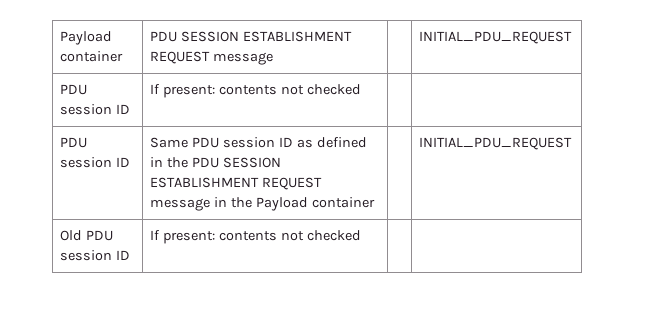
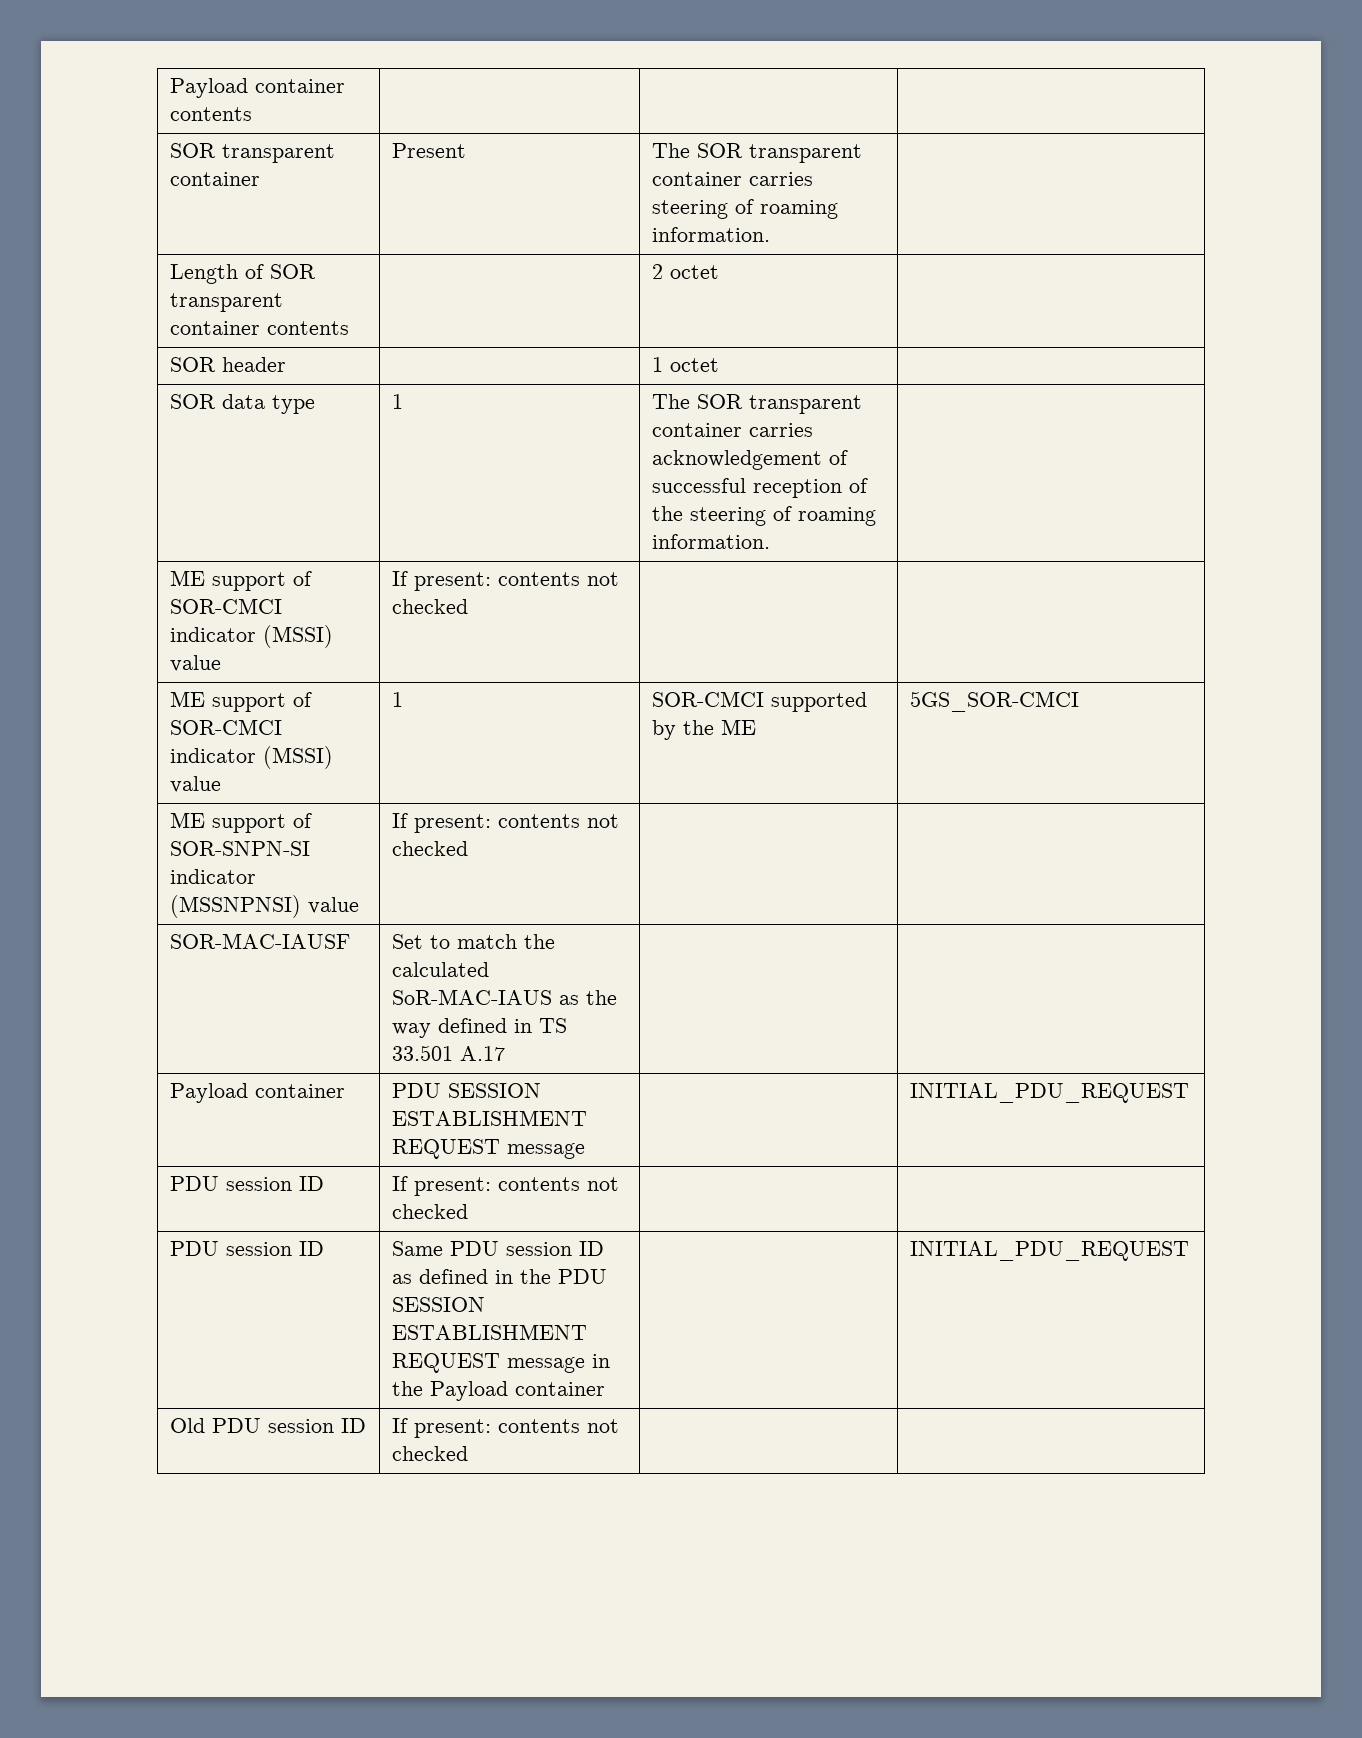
[60,31,113,45] [60,51,124,62] Payload container -> [170,78,346,98] [170,107,253,121] [170,143,336,163] [170,172,261,186] [392,143,467,158] [652,143,863,163] [652,172,814,186] [652,199,839,219] [652,227,771,242] [170,264,317,284] [170,293,284,312] [170,321,350,335] [652,264,720,279] [170,357,287,372] [652,357,720,372] [170,394,316,414] [392,394,404,409] [652,394,863,414] [652,423,814,437] [652,450,849,470] [652,478,869,498] [652,506,877,526] [652,534,771,549] [170,570,313,591] [170,598,283,614] [170,625,334,648] [170,655,222,672] [392,571,620,591] [392,599,469,614] [170,691,313,712] [170,719,283,735] [170,746,334,769] [170,776,222,793] [392,692,404,707] [652,691,868,712] [652,719,757,740] [910,691,1080,712] [170,812,313,833] [170,841,311,856] [170,869,257,884] [170,895,360,918] [392,813,620,833] [392,841,469,856] [170,933,351,949] [392,934,556,949] [392,962,490,977] [392,989,618,1005] [392,1018,568,1038] [392,1045,506,1061] [170,1083,346,1103] Payload container contents | | | // SOR transparent container | Present | The SOR transparent container carries steering of roaming information. | // Length of SOR transparent container contents | | 2 octet | // SOR header | | 1 octet | // SOR data type | 1 | The SOR transparent container carries acknowledgement of successful reception of the steering of roaming information. | // ME support of SOR-CMCI indicator (MSSI) value | If present: contents not checked | | // ME support of SOR-CMCI indicator (MSSI) value | 1 | SOR-CMCI supported by the ME | 5GS_SOR-CMCI // ME support of SOR-SNPN-SI indicator (MSSNPNSI) value | If present: contents not checked | | // SOR-MAC-IAUSF | Set to match the calculated SoR-MAC-IAUS as the way defined in TS 33.501 A.17 | | // Payload container

